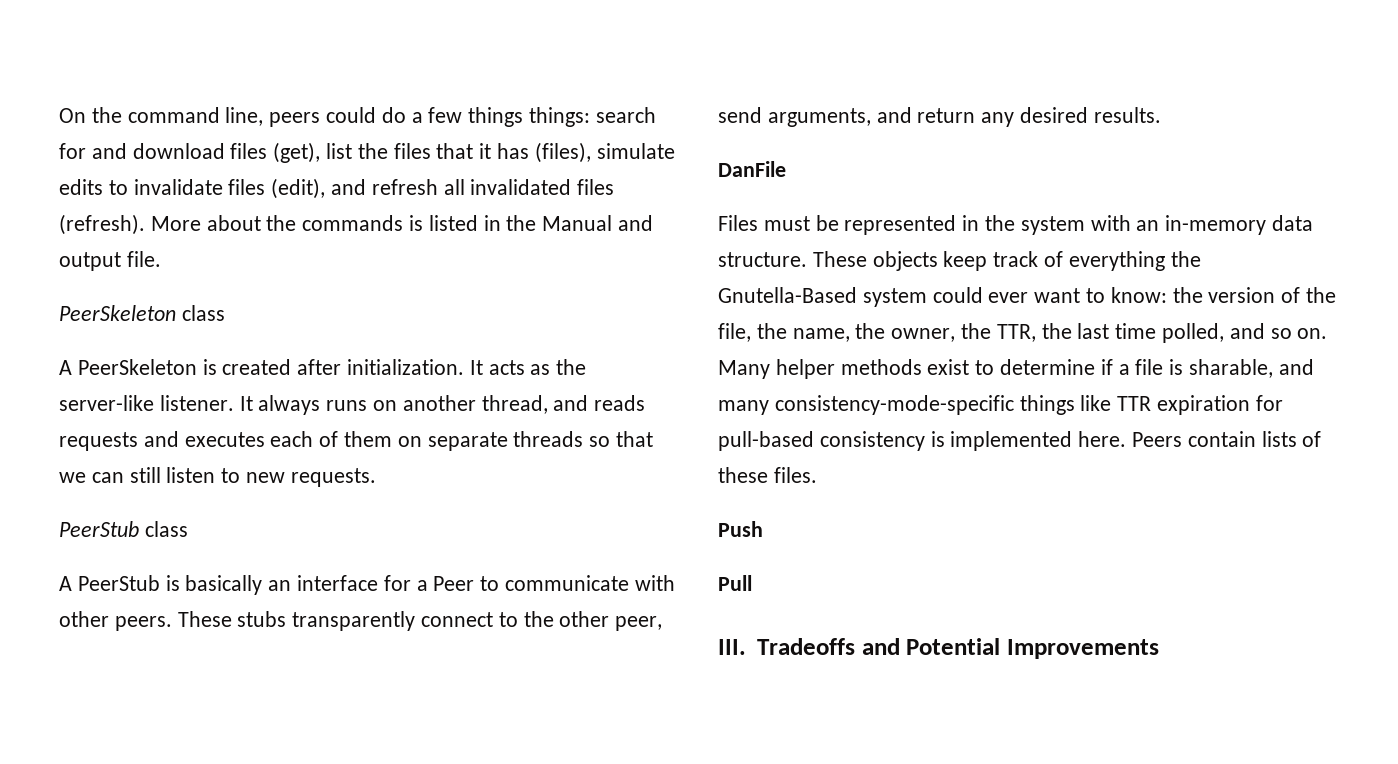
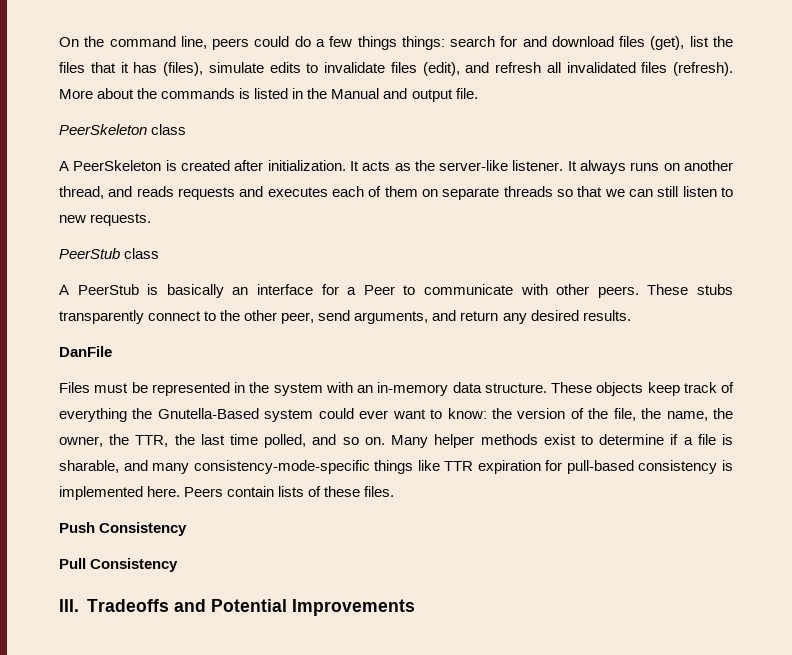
(763, 529) none -> [99,522,188,536] Consistency
(752, 583) none -> [90,558,179,572] Consistency

